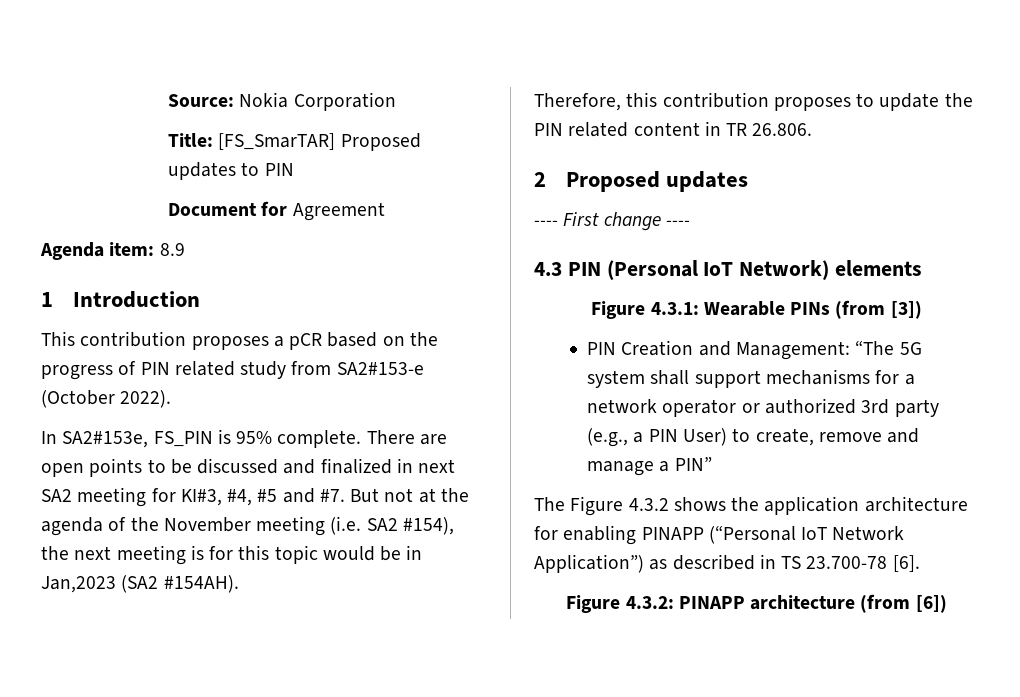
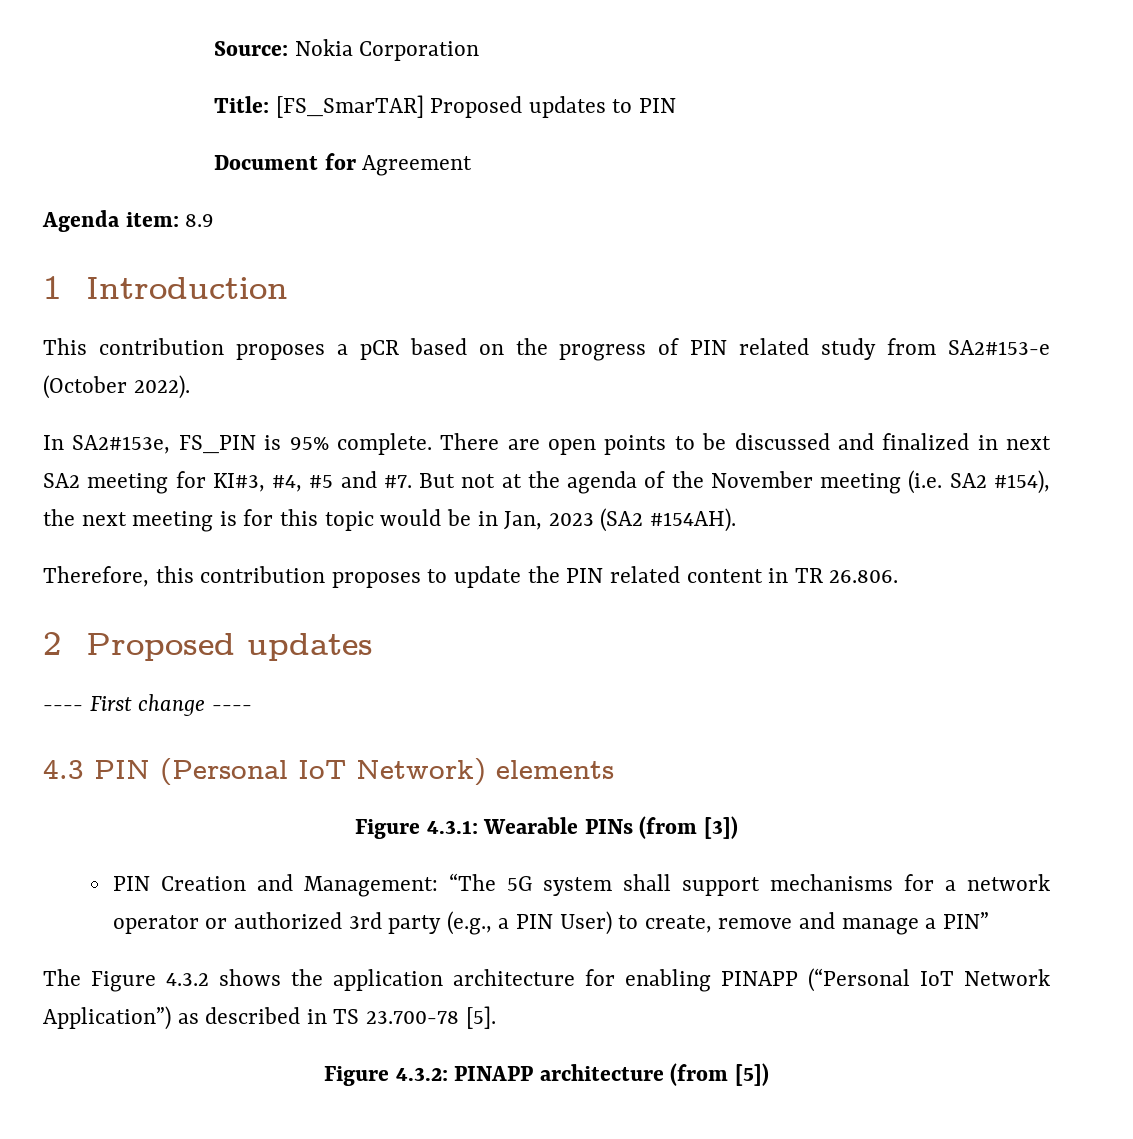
[41,576,116,593] Jan,2023 -> [504,511,594,530] Jan, 2023
[892,555,920,572] [6]. -> [465,1006,496,1029] [5].
[915,595,947,613] [6]) -> [735,1063,770,1086] [5])

